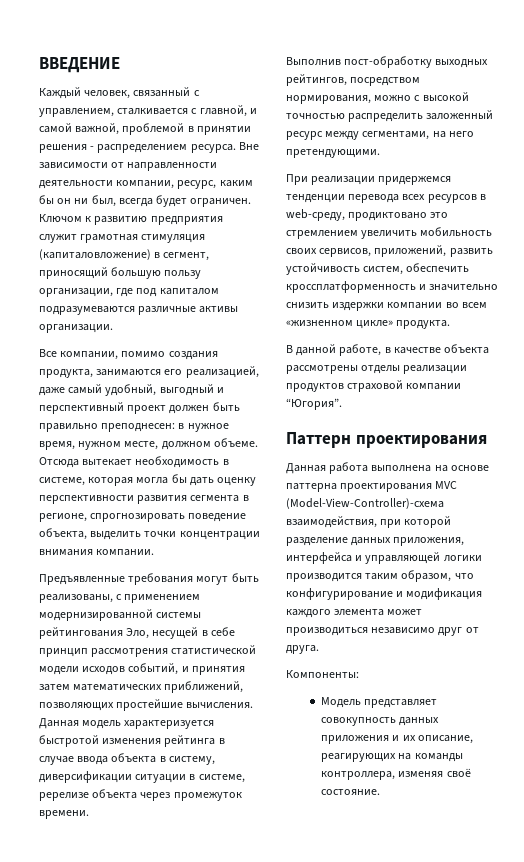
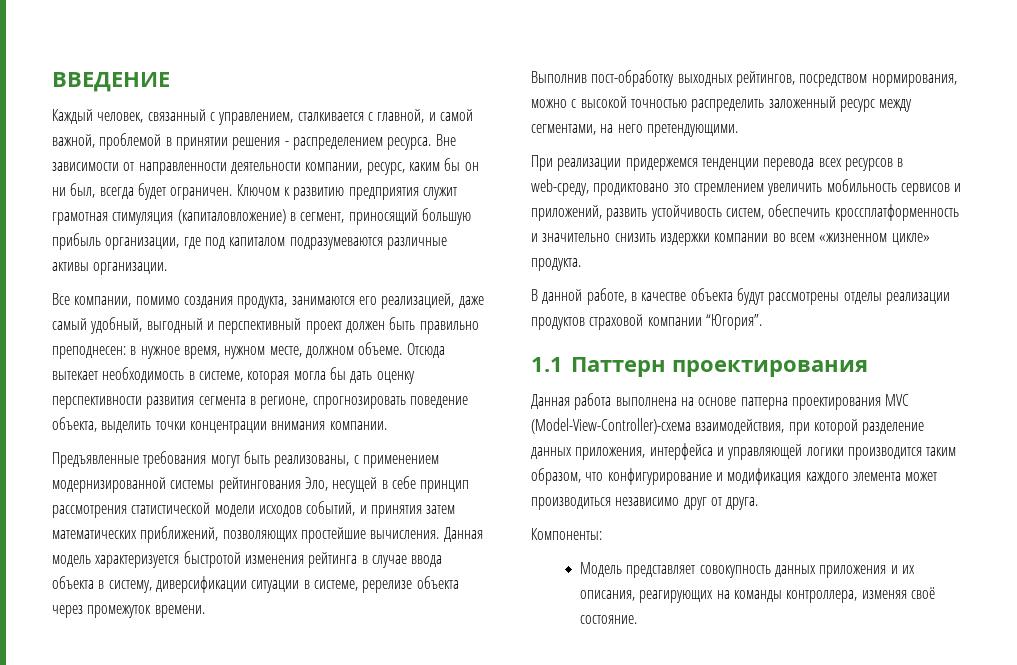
[164,270,202,279] пользу -> [52,233,101,250] прибыль
[286,248,372,257] своих сервисов, -> [900,183,962,196] сервисов и
(490, 349) none -> [736,288,764,305] будут
(342, 404) none -> [531,357,563,372] 1.1
[417,735,473,744] описание, -> [579,590,635,601] описания,

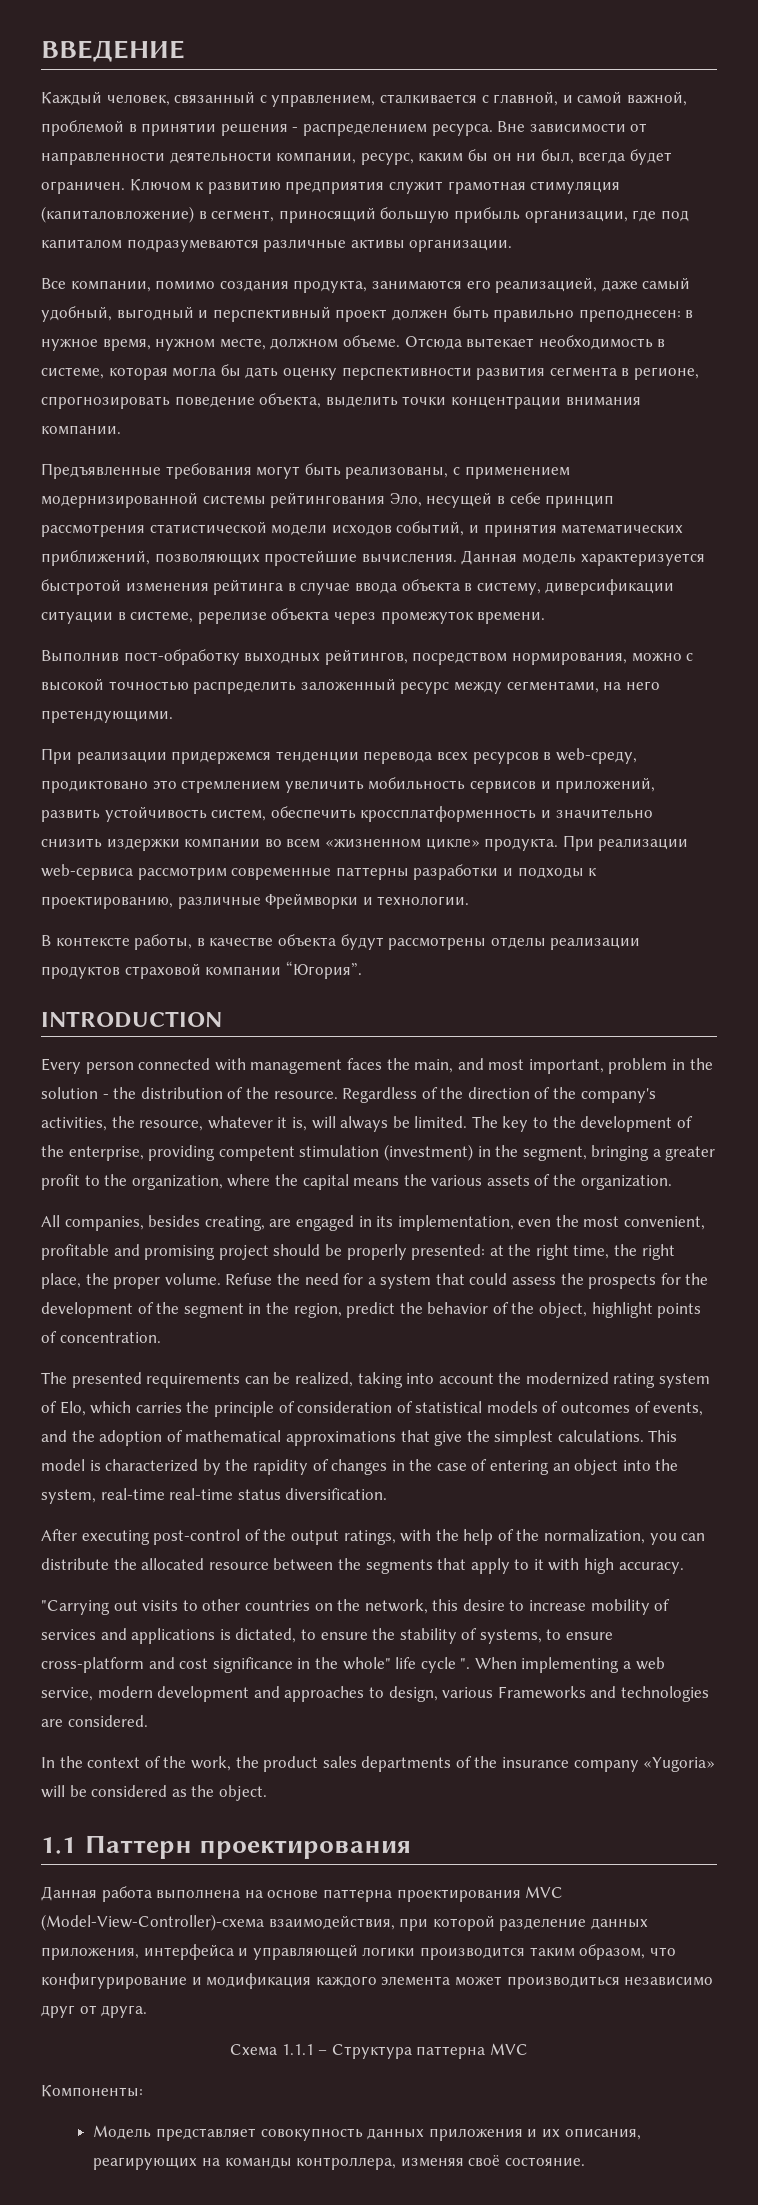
[426,505,456,514] затем -> (557, 530) none
(581, 264) none -> [562,835,689,851] [41,864,598,880] [41,893,470,909] При реализации web-сервиса рассмотрим современные паттерны разработки и подходы к проектированию, различные Фреймворки и технологии.
[542,288,627,305] данной работе, -> [55,934,193,950] контексте работы,
(762, 322) none -> [41,1011,222,1028] [41,1058,713,1074] [41,1087,656,1103] [41,1116,693,1132] [41,1144,716,1161] [41,1174,672,1190] [41,1215,706,1231] [41,1244,675,1260] [41,1273,709,1289] [41,1302,702,1318] [41,1331,161,1343] [41,1372,711,1388] [41,1401,704,1417] [41,1430,678,1446] [41,1459,679,1475] [41,1488,388,1504] [41,1529,706,1545] [41,1558,684,1574] [41,1599,671,1615] [41,1628,614,1644] [41,1657,665,1673] [41,1686,709,1702] [41,1715,148,1727] [41,1756,716,1772] [41,1785,267,1801] // INTRODUCTION // Every person connected with management faces the main, and most important, problem in the solution - the distribution of the resource. Regardless of the direction of the company's activities, the resource, whatever it is, will always be limited. The key to the development of the enterprise, providing competent stimulation (investment) in the segment, bringing a greater profit to the organization, where the capital means the various assets of the organization. // All companies, besides creating, are engaged in its implementation, even the most convenient, profitable and promising project should be properly presented: at the right time, the right place, the proper volume. Refuse the need for a system that could assess the prospects for the development of the segment in the region, predict the behavior of the object, highlight points of concentration. // The presented requirements can be realized, taking into account the modernized rating system of Elo, which carries the principle of consideration of statistical models of outcomes of events, and the adoption of mathematical approximations that give the simplest calculations. This model is characterized by the rapidity of changes in the case of entering an object into the system, real-time real-time status diversification. // After executing post-control of the output ratings, with the help of the normalization, you can distribute the allocated resource between the segments that apply to it with high accuracy. // "Carrying out visits to other countries on the network, this desire to increase mobility of services and applications is dictated, to ensure the stability of systems, to ensure cross-platform and cost significance in the whole" life cycle ". When implementing a web service, modern development and approaches to design, various Frameworks and technologies are considered. // In the context of the work, the product sales departments of the insurance company «Yugoria» will be considered as the object.
(759, 503) none -> [230,2043,528,2059] // Схема 1.1.1 – Структура паттерна MVC

